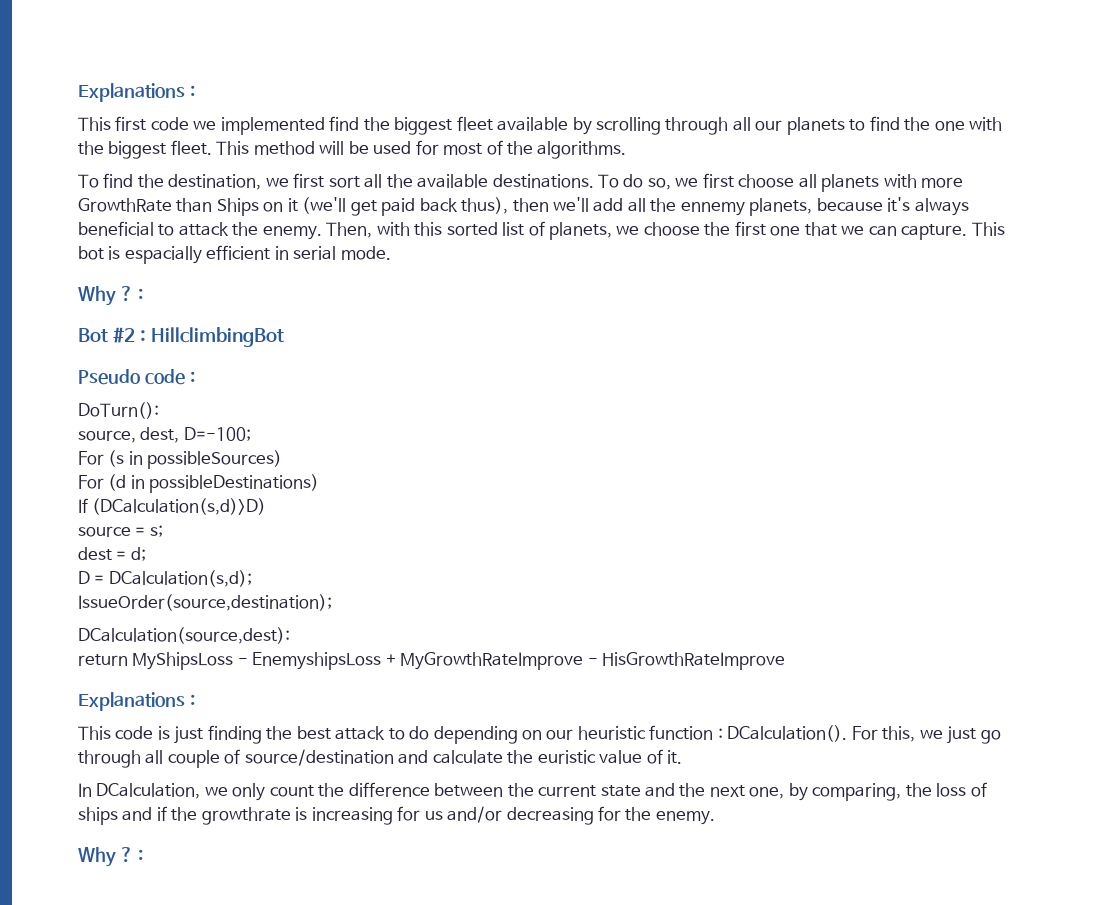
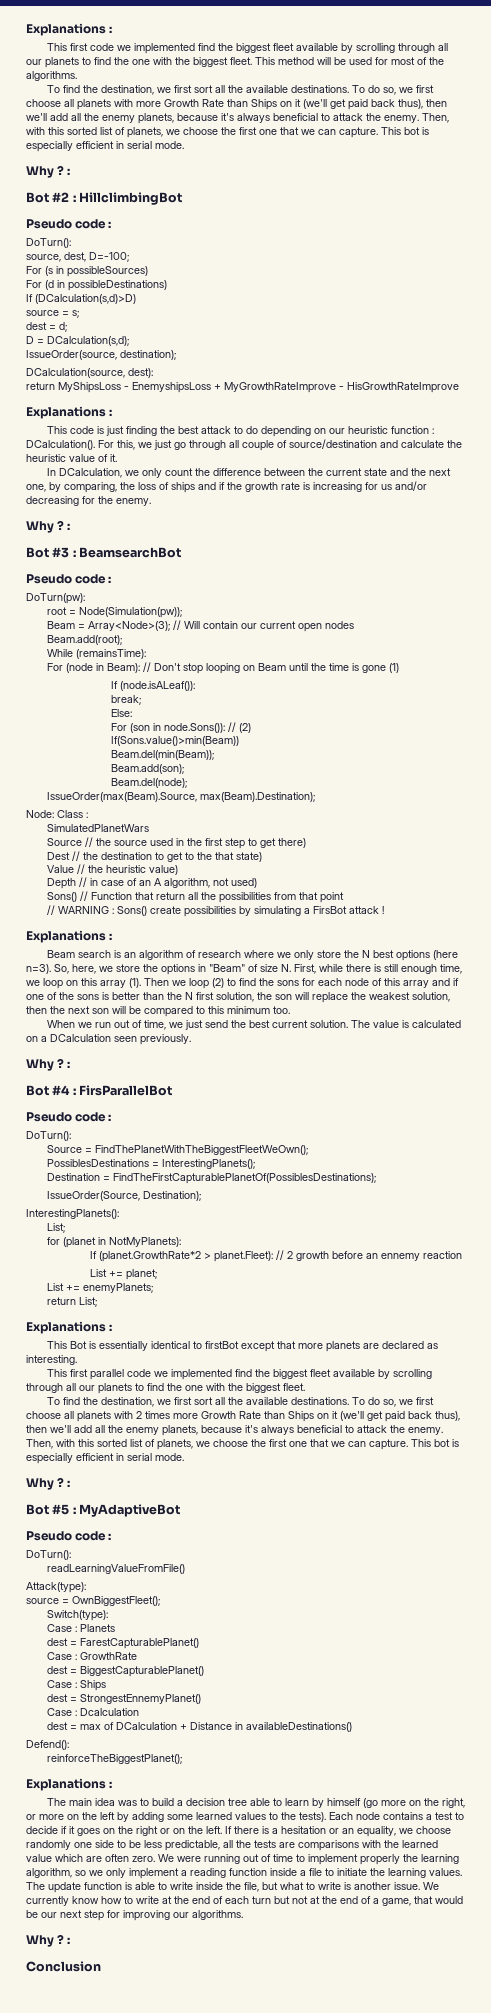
[78,198,172,212] GrowthRate -> [164,99,224,107] Growth Rate
[680,202,745,216] ennemy -> [102,115,135,123] enemy
[124,246,202,264] espacially -> [26,141,73,152] especially
[78,594,332,611] [78,627,290,644] IssueOrder(source,destination); // DCalculation(source,dest): -> [26,350,176,360] [26,368,153,378] IssueOrder(source, destination); // DCalculation(source, dest):
[537,750,596,764] euristic -> [26,454,66,462] heuristic
[201,807,291,825] growthrate -> [245,482,300,492] growth rate
(143, 855) none -> [26,547,182,558] [26,574,112,584] [26,593,85,604] [47,607,183,618] [47,620,355,632] [47,635,123,645] [47,649,147,659] [47,662,400,674] [111,681,196,691] [111,695,142,705] [111,709,133,717] [111,722,252,733] [111,736,240,746] [111,750,215,760] [111,764,185,774] [111,778,188,788] [47,792,316,802] [26,810,88,818] [47,824,150,832] [47,837,307,849] [47,851,263,862] [47,864,179,875] [47,877,258,889] [47,891,345,903] [47,905,385,917] [26,930,113,943] [46,950,458,961] [26,964,462,975] [26,978,459,989] [26,992,450,1003] [26,1006,290,1017] [46,1020,461,1030] [26,1034,191,1045] [26,1058,71,1071] [26,1085,173,1096] [26,1112,112,1122] [26,1131,71,1141] [47,1145,309,1155] [47,1159,256,1169] [47,1173,377,1184] [47,1191,202,1201] [26,1209,119,1219] [47,1223,66,1233] [47,1237,182,1248] [89,1250,462,1262] [89,1269,157,1280] [47,1283,154,1293] [47,1297,98,1307] [26,1321,113,1334] [46,1341,438,1352] [26,1355,77,1365] [46,1369,432,1380] [26,1383,305,1394] [46,1397,434,1407] [26,1411,460,1422] [26,1425,443,1436] [26,1439,459,1450] [26,1453,184,1464] [26,1477,71,1490] [26,1504,181,1517] [26,1531,112,1541] [26,1550,71,1560] [47,1564,186,1574] [26,1582,86,1593] [26,1596,160,1606] [47,1610,109,1621] [47,1624,116,1632] [47,1638,200,1649] [47,1652,138,1660] [47,1666,205,1677] [47,1680,107,1691] [47,1694,202,1704] [47,1708,140,1716] [47,1722,353,1732] [26,1740,69,1750] [47,1754,183,1764] [26,1778,113,1791] [46,1798,465,1808] [26,1812,464,1822] [26,1826,451,1837] [26,1840,438,1851] [26,1854,459,1865] [26,1868,462,1879] [26,1882,439,1893] [26,1896,463,1906] [26,1910,243,1921] [26,1934,71,1947] [26,1961,101,1972] // Bot #3 : BeamsearchBot // Pseudo code : // DoTurn(pw): // root = Node(Simulation(pw)); // Beam = Array<Node>(3); // Will contain our current open nodes // Beam.add(root); // While (remainsTime): // For (node in Beam): // Don't stop looping on Beam until the time is gone (1) // If (node.isALeaf()): // break; // Else: // For (son in node.Sons()): // (2) // If(Sons.value()>min(Beam)) // Beam.del(min(Beam)); // Beam.add(son); // Beam.del(node); // IssueOrder(max(Beam).Source, max(Beam).Destination); // Node: Class : // SimulatedPlanetWars // Source // the source used in the first step to get there) // Dest // the destination to get to the that state) // Value // the heuristic value) // Depth // in case of an A algorithm, not used) // Sons() // Function that return all the possibilities from that point // // WARNING : Sons() create possibilities by simulating a FirsBot attack ! // Explanations : // Beam search is an algorithm of research where we only store the N best options (here n=3). So, here, we store the options in "Beam" of size N. First, while there is still enough time, we loop on this array (1). Then we loop (2) to find the sons for each node of this array and if one of the sons is better than the N first solution, the son will replace the weakest solution, then the next son will be compared to this minimum too. // When we run out of time, we just send the best current solution. The value is calculated on a DCalculation seen previously. // Why ? : // Bot #4 : FirsParallelBot // Pseudo code : // DoTurn(): // Source = FindThePlanetWithTheBiggestFleetWeOwn(); // PossiblesDestinations = InterestingPlanets(); // Destination = FindTheFirstCapturablePlanetOf(PossiblesDestinations); // IssueOrder(Source, Destination); // InterestingPlanets(): // List; // for (planet in NotMyPlanets): // If (planet.GrowthRate*2 > planet.Fleet): // 2 growth before an ennemy reaction // List += planet; // List += enemyPlanets; // return List; // Explanations : // This Bot is essentially identical to firstBot except that more planets are declared as interesting. // This first parallel code we implemented find the biggest fleet available by scrolling through all our planets to find the one with the biggest fleet. // To find the destination, we first sort all the available destinations. To do so, we first choose all planets with 2 times more Growth Rate than Ships on it (we'll get paid back thus), then we'll add all the enemy planets, because it's always beneficial to attack the enemy. Then, with this sorted list of planets, we choose the first one that we can capture. This bot is especially efficient in serial mode. // Why ? : // Bot #5 : MyAdaptiveBot // Pseudo code : // DoTurn(): // readLearningValueFromFile() // Attack(type): // source = OwnBiggestFleet(); // Switch(type): // Case : Planets // dest = FarestCapturablePlanet() // Case : GrowthRate // dest = BiggestCapturablePlanet() // Case : Ships // dest = StrongestEnnemyPlanet() // Case : Dcalculation // dest = max of DCalculation + Distance in availableDestinations() // Defend(): // reinforceTheBiggestPlanet(); // Explanations : // The main idea was to build a decision tree able to learn by himself (go more on the right, or more on the left by adding some learned values to the tests). Each node contains a test to decide if it goes on the right or on the left. If there is a hesitation or an equality, we choose randomly one side to be less predictable, all the tests are comparisons with the learned value which are often zero. We were running out of time to implement properly the learning algorithm, so we only implement a reading function inside a file to initiate the learning values. The update function is able to write inside the file, but what to write is another issue. We currently know how to write at the end of each turn but not at the end of a game, that would be our next step for improving our algorithms. // Why ? : // Conclusion

